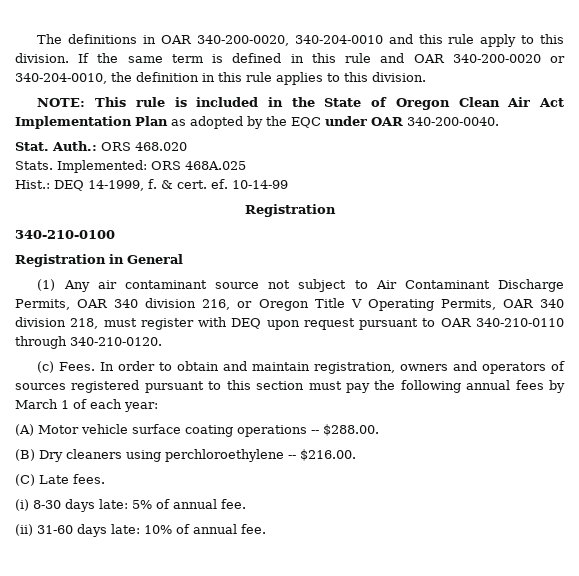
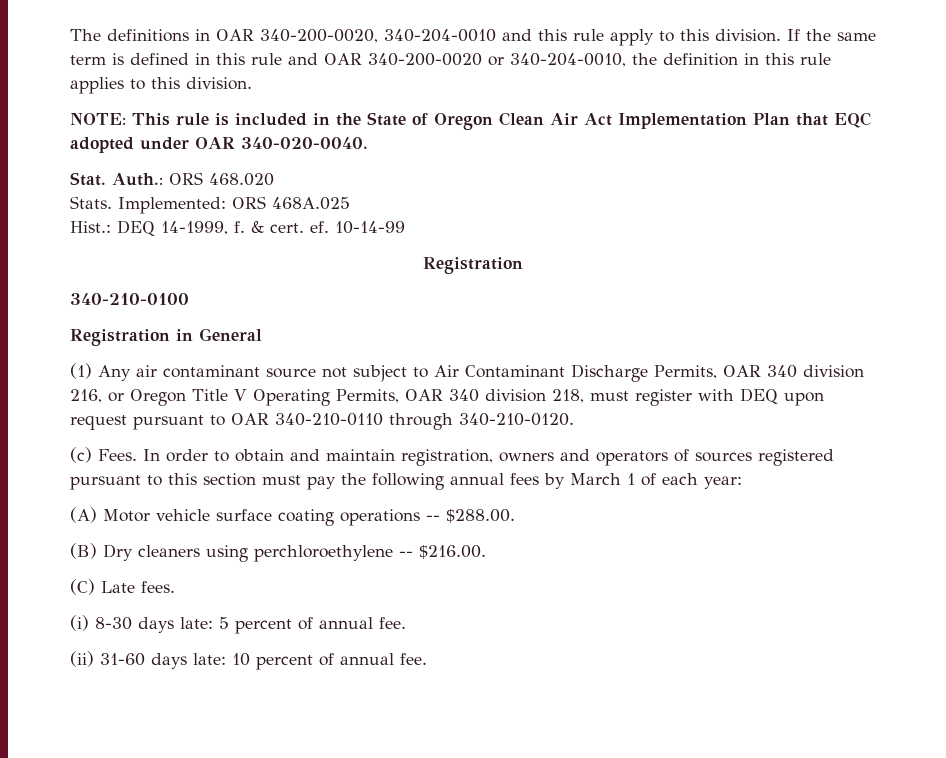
[171,116,321,129] as adopted by the EQC -> [796,112,871,128] [70,137,134,153] that EQC adopted
[407,117,499,126] 340-200-0040. -> [241,137,368,149] 340-020-0040.
[132,500,152,509] 5% -> [219,617,292,634] 5 percent
[144,525,172,534] 10% -> [232,653,313,670] 10 percent

